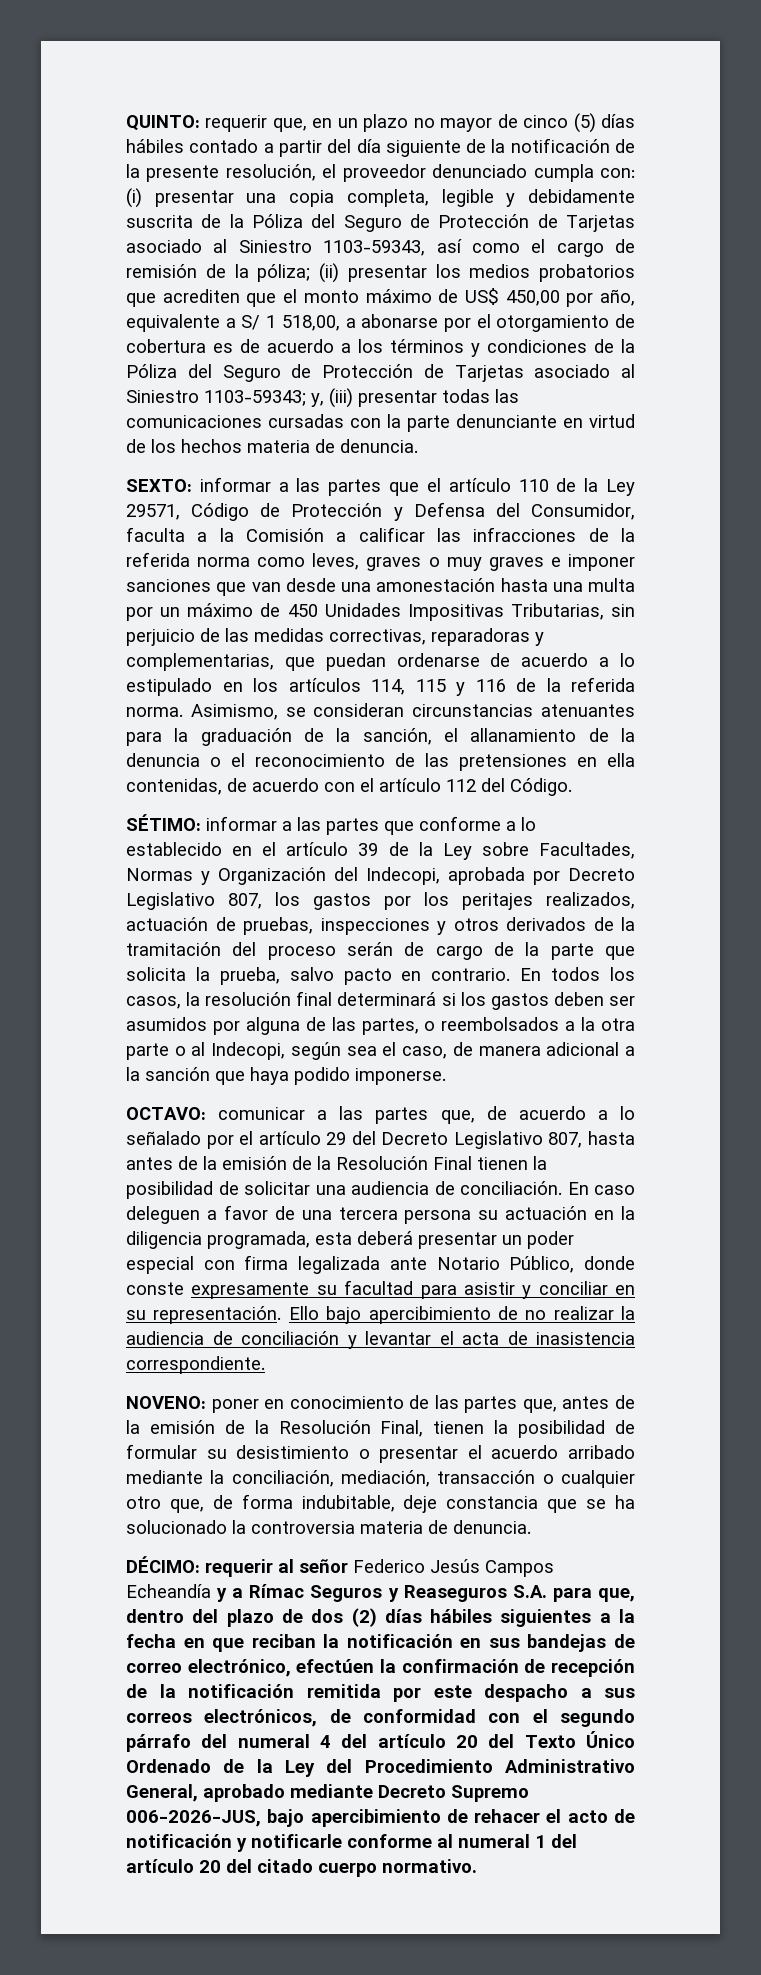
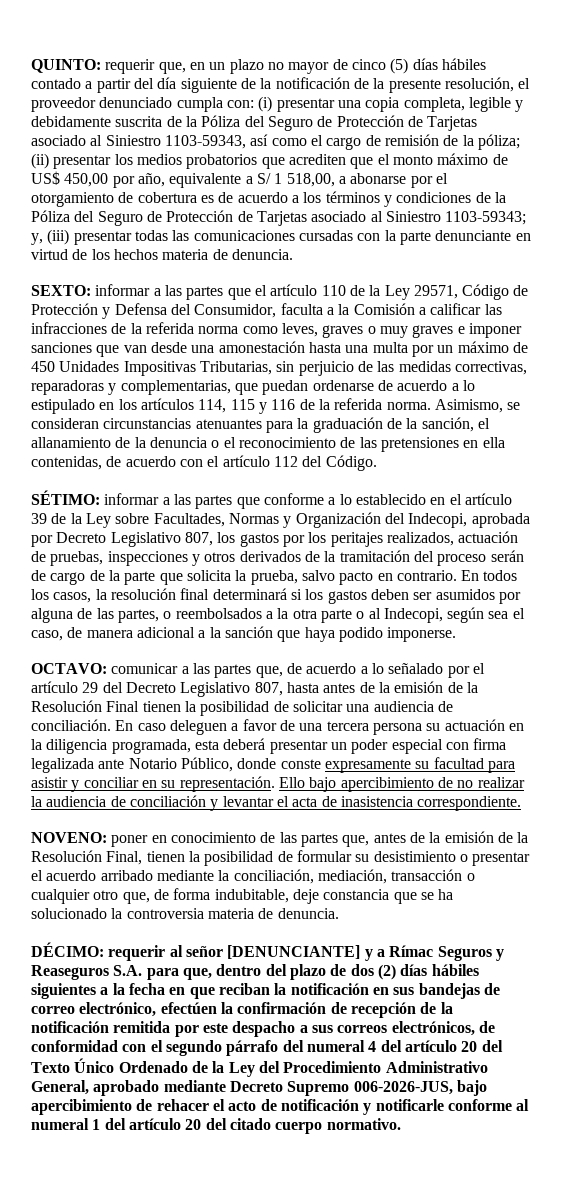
[353,1559,554,1577] [126,1584,211,1598] Federico Jesús Campos Echeandía -> [227,945,361,959] [DENUNCIANTE]

